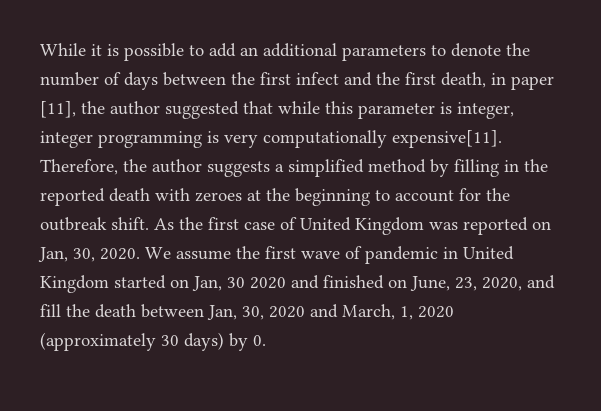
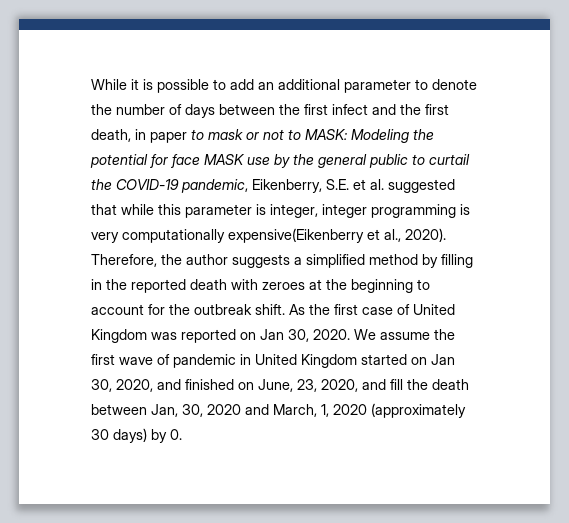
[342,45,426,61] parameters -> [344,79,411,93] parameter
[40,101,160,118] [11], the author -> [191,129,434,143] [90,154,470,168] [91,179,384,193] to mask or not to MASK: Modeling the potential for face MASK use by the general public to curtail the COVID-19 pandemic, Eikenberry, S.E. et al.
[392,130,502,148] expensive[11]. -> [228,228,446,243] expensive(Eikenberry et al., 2020).
[38,247,68,262] Jan, -> [260,329,284,340] Jan
[192,276,286,291] Jan, 30 2020 -> [431,354,455,365] [91,379,153,392] Jan 30, 2020,

